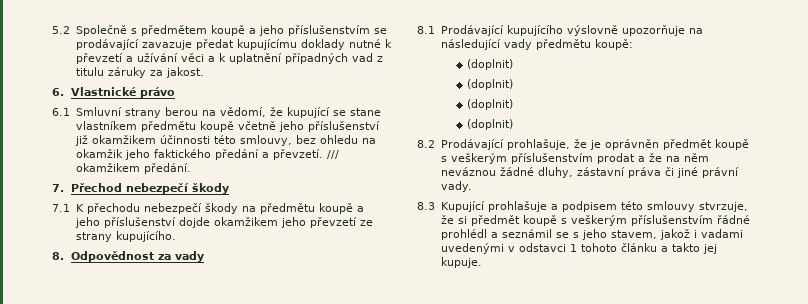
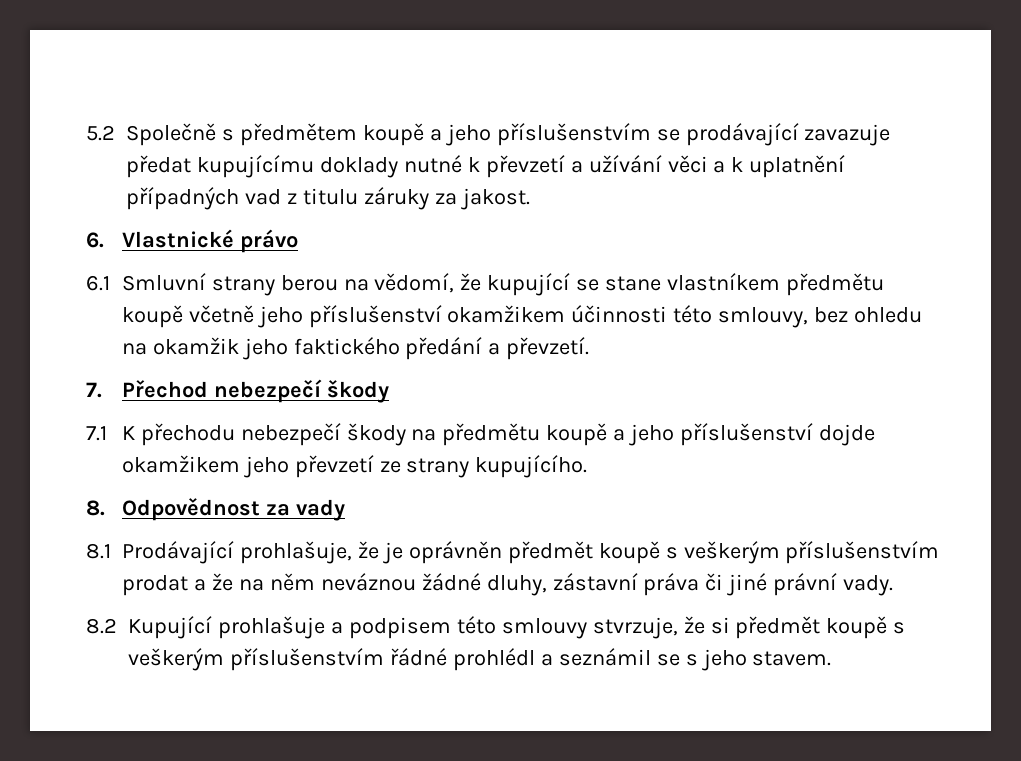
[74,135,88,146] již -> (442, 316) none
[326,150,339,159] [75,163,191,174] /// okamžikem předání. -> (590, 348) none
[506,25,703,36] [440,39,633,50] [466,59,513,70] [466,79,513,90] [466,99,513,110] [466,119,513,130] [417,139,504,150] kupujícího výslovně upozorňuje na následující vady předmětu koupě: // (doplnit) // (doplnit) // (doplnit) // (doplnit) // 8.2 Prodávající -> (234, 552) none
[417,202,435,210] 8.3 -> [86,618,117,634] 8.2
[610,229,743,240] [440,243,717,254] [440,257,482,268] stavem, jakož i vadami uvedenými v odstavci 1 tohoto článku a takto jej kupuje. -> [752,651,832,666] stavem.

